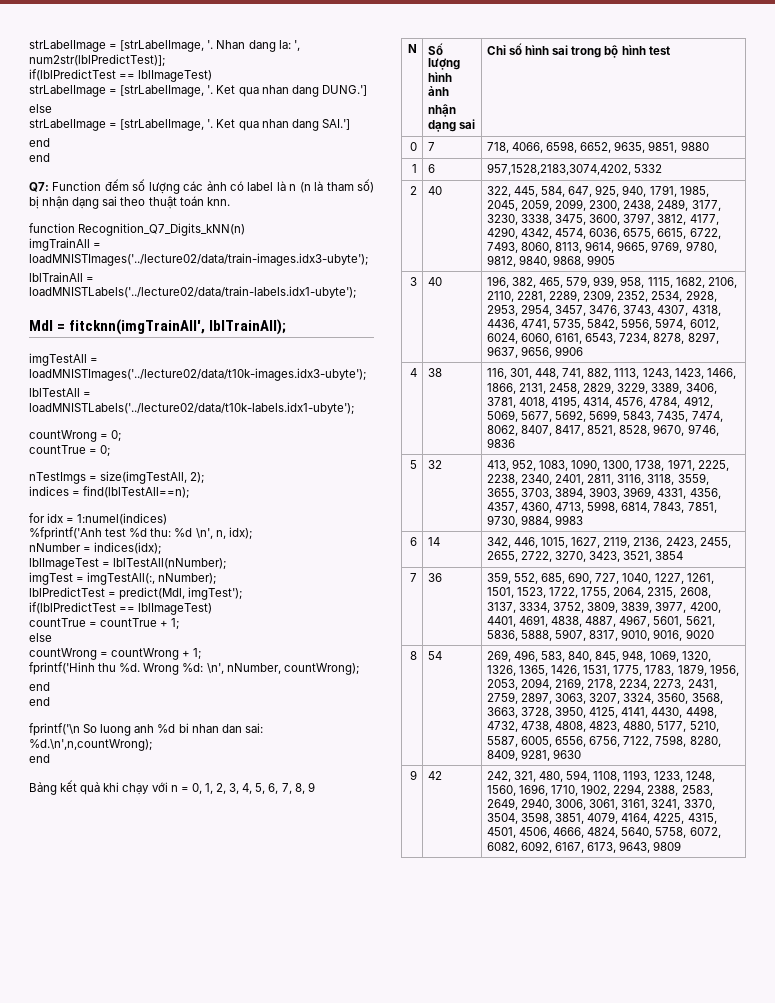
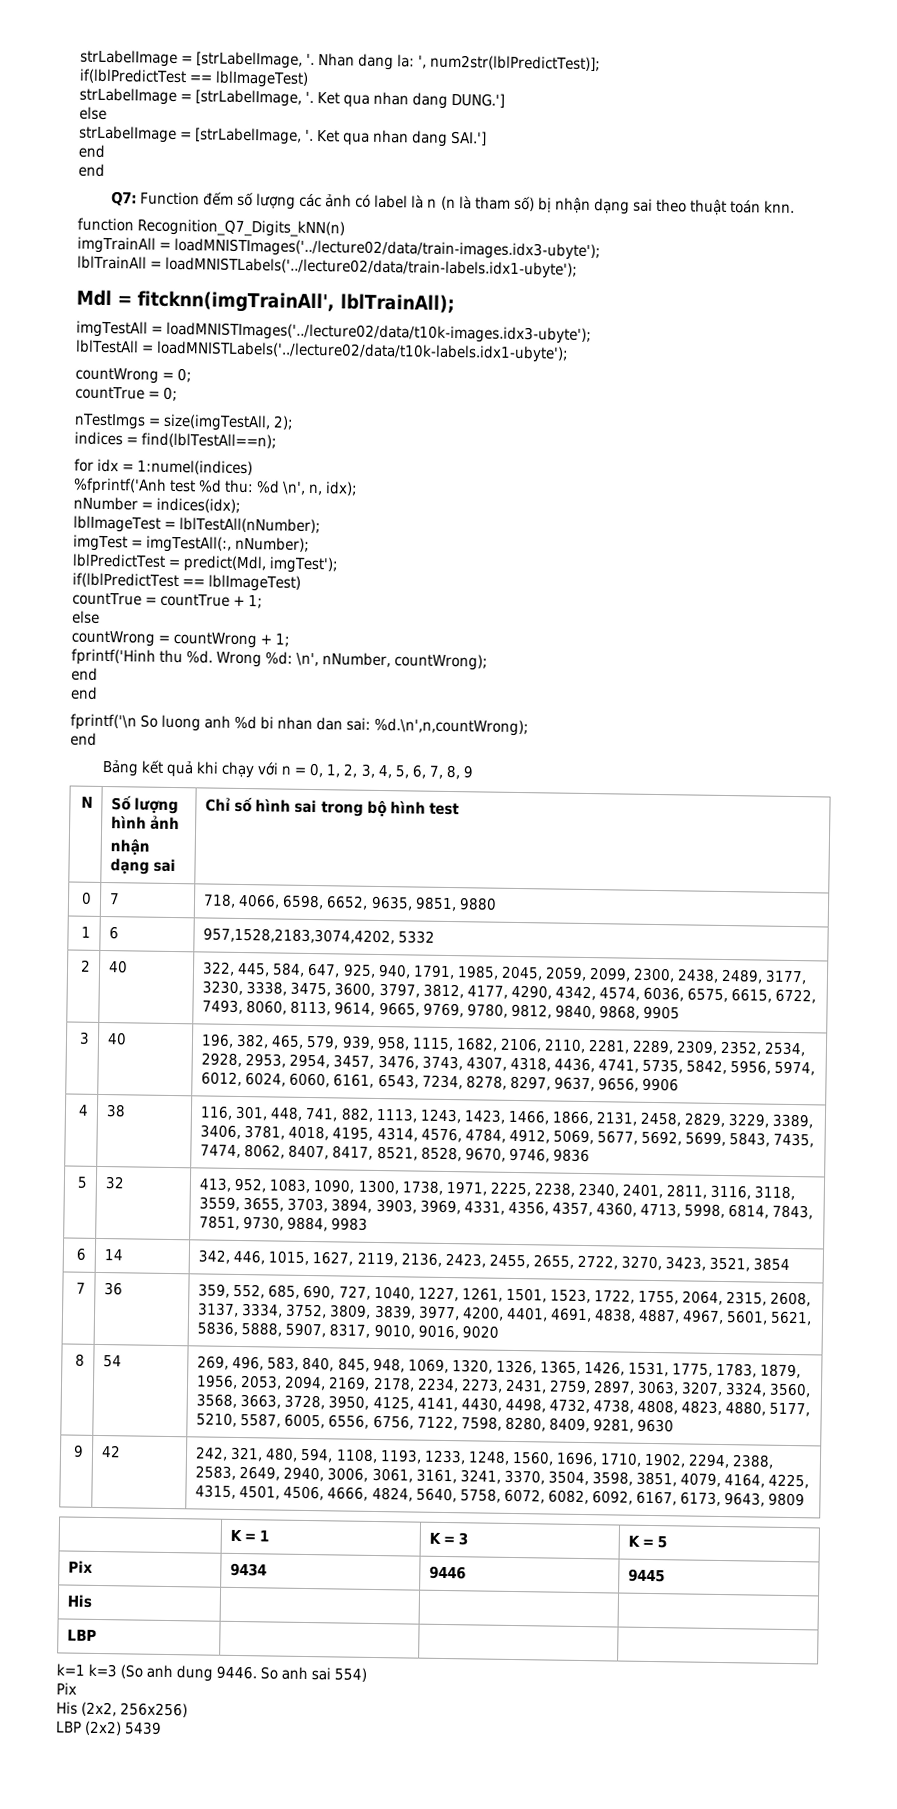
(682, 846) none -> [230,1529,270,1542] [429,1532,469,1546] [628,1535,668,1549] [68,1560,94,1573] [230,1562,268,1577] [429,1565,467,1580] [628,1568,666,1583] [67,1594,93,1608] [67,1629,98,1641] [56,1663,368,1682] [56,1682,77,1695] [56,1701,189,1718] [55,1720,163,1736] // | K = 1 | K = 3 | K = 5 // Pix | 9434 | 9446 | 9445 // His | | | // LBP | | | // k=1 k=3 (So anh dung 9446. So anh sai 554) // Pix // His (2x2, 256x256) // LBP (2x2) 5439

